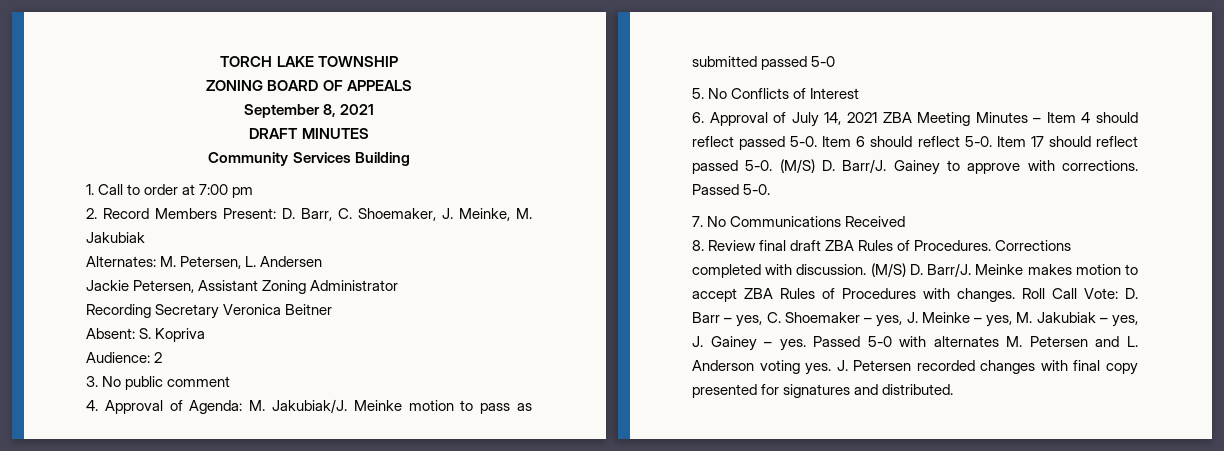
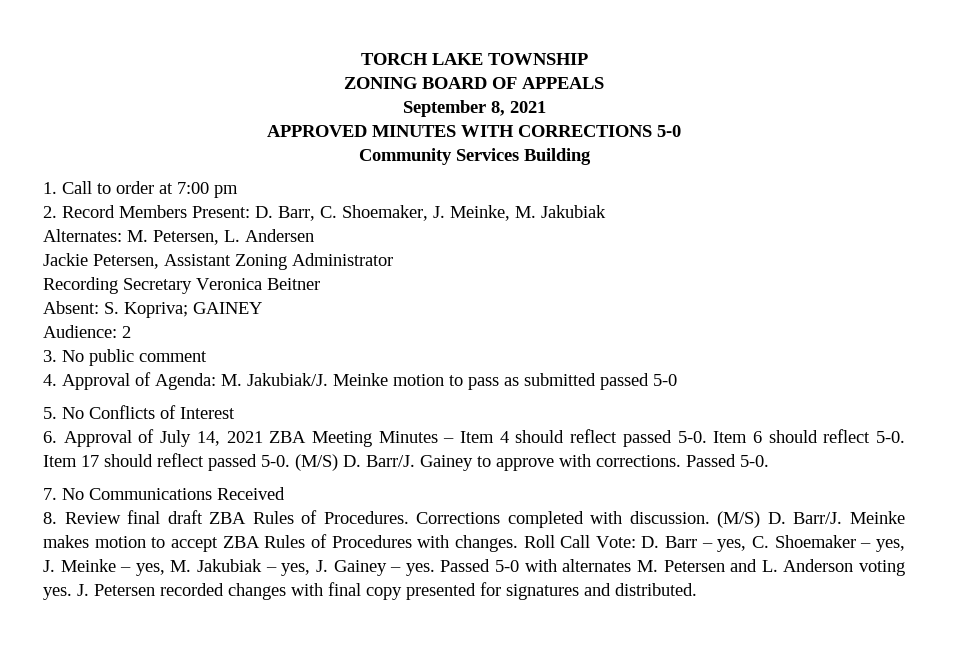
[249,128,299,139] DRAFT -> [267,125,367,137] APPROVED
(369, 133) none -> [461,125,681,137] WITH CORRECTIONS 5-0
[155,328,206,342] Kopriva -> [124,302,262,318] Kopriva; GAINEY

